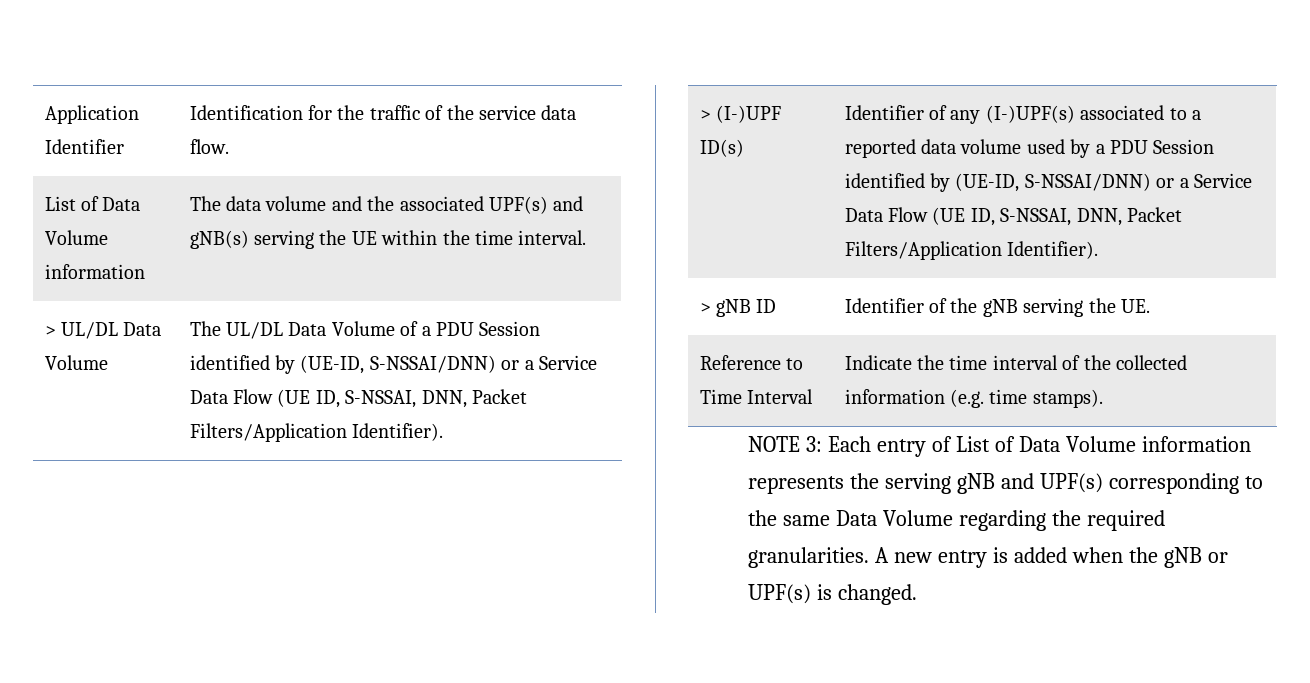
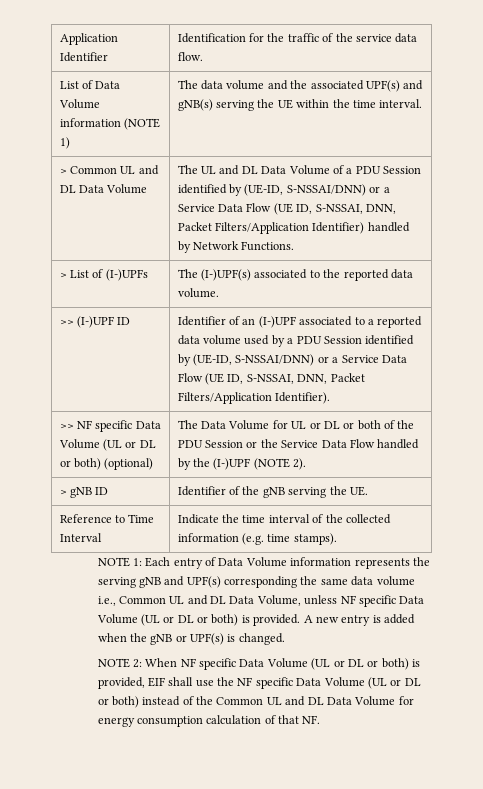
(145, 271) none -> [124,118,161,130] [59,137,70,149] (NOTE 1)
[61,322,119,339] UL/DL -> [70,165,159,175] [59,185,76,193] Common UL and DL
[226,322,284,339] UL/DL -> [201,165,258,175] UL and DL
[352,423,444,441] [699,105,782,123] [699,139,744,157] [844,105,1075,124] Identifier). // > (I-)UPF ID(s) | Identifier of any (I-)UPF(s) -> [312,222,410,234] [177,241,295,253] [59,269,148,281] [177,269,413,281] [177,288,219,298] [59,316,131,328] [177,316,296,328] Identifier) handled by Network Functions. // > List of (I-)UPFs | The (I-)UPF(s) associated to the reported data volume. // >> (I-)UPF ID | Identifier of an (I-)UPF
(1099, 250) none -> [59,420,161,432] [58,439,156,451] [59,458,154,470] [177,420,415,430] [177,439,420,449] [177,458,307,470] // >> NF specific Data Volume (UL or DL or both) (optional) | The Data Volume for UL or DL or both of the PDU Session or the Service Data Flow handled by the (I-)UPF (NOTE 2).
[806,436,823,452] 3: -> [132,558,142,566] 1:
[955,436,1015,452] List of -> (217, 561) none
[1244,476,1263,489] to -> (298, 582) none
[835,510,1165,531] [748,547,870,568] Data Volume regarding the required granularities. -> [351,576,415,586] [97,595,425,607] [96,614,301,626] data volume i.e., Common UL and DL Data Volume, unless NF specific Data Volume (UL or DL or both) is provided.
(917, 594) none -> [97,658,421,670] [97,677,421,689] [97,696,414,708] [97,715,321,727] // NOTE 2: When NF specific Data Volume (UL or DL or both) is provided, EIF shall use the NF specific Data Volume (UL or DL or both) instead of the Common UL and DL Data Volume for energy consumption calculation of that NF.

